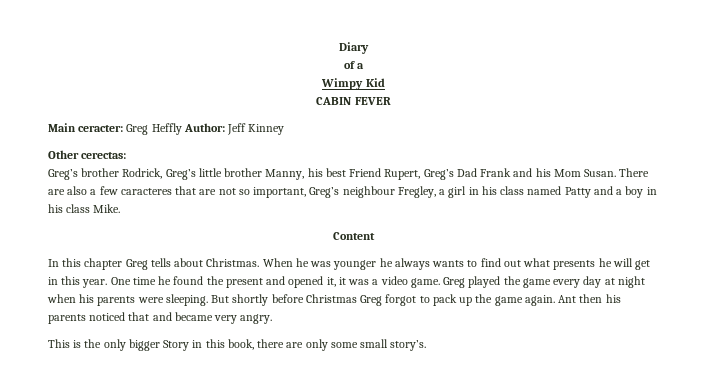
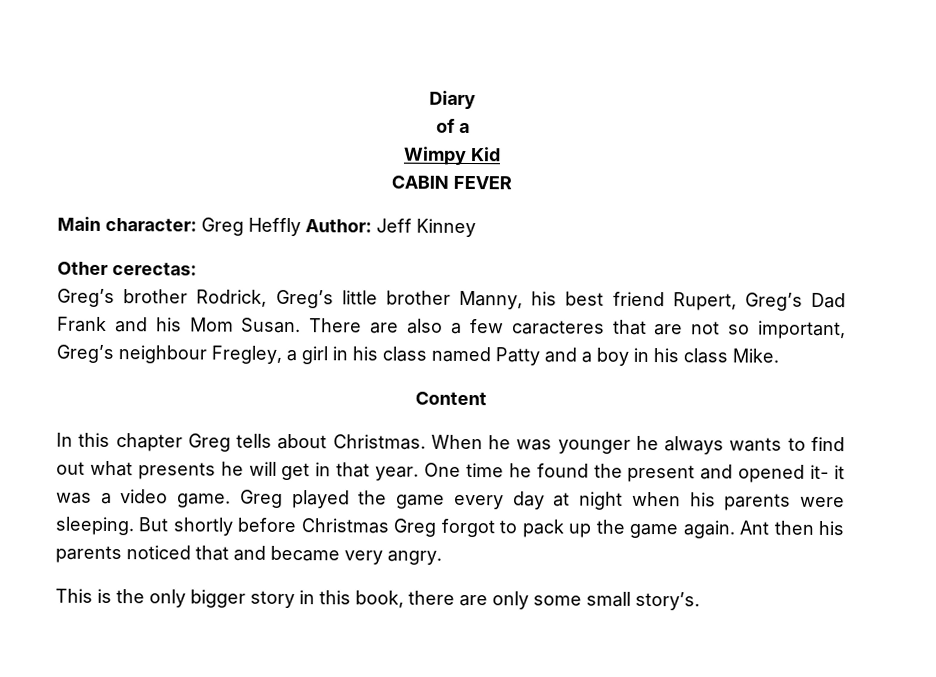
[78,125,124,132] ceracter: -> [105,217,197,232] character:
[349,168,382,177] Friend -> [612,291,665,307] friend
[61,276,81,285] this -> [336,462,371,478] that
[326,277,336,287] it, -> [810,464,830,480] it-
[163,340,190,351] Story -> [250,590,295,609] story

